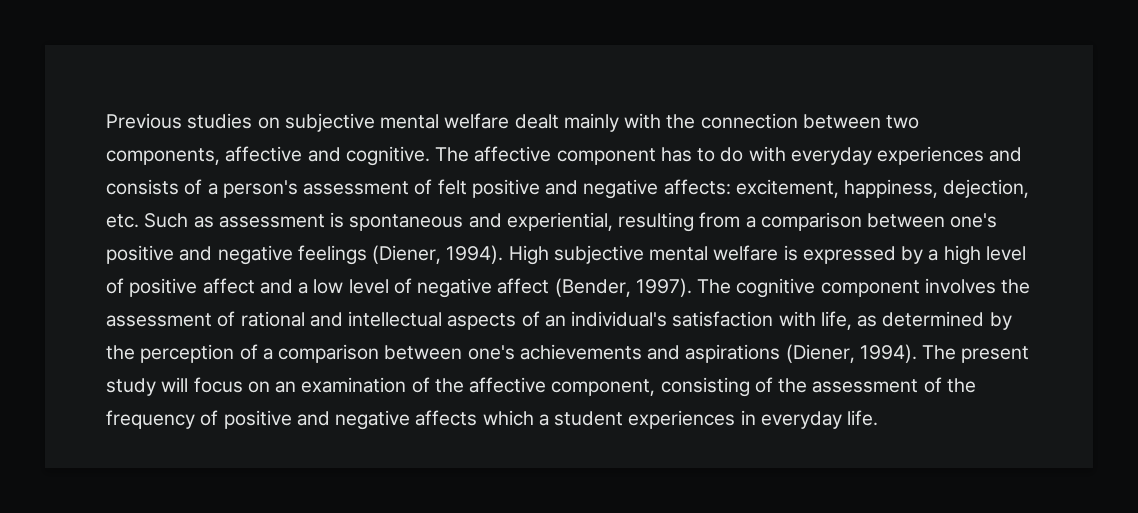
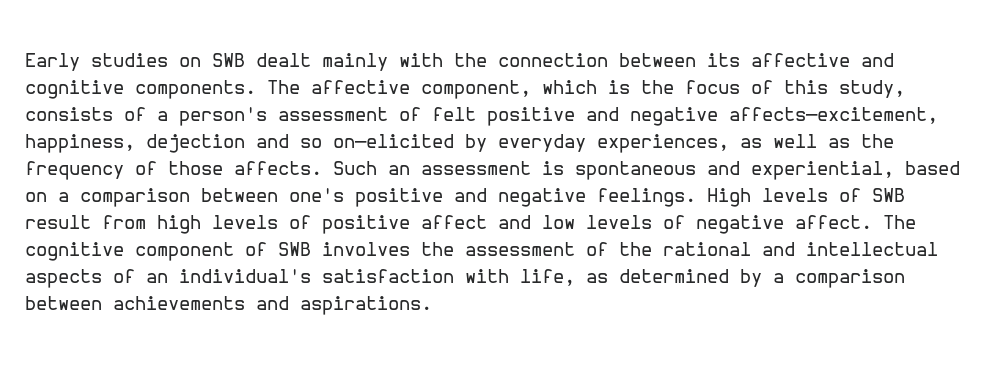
[106,113,182,129] Previous -> [25,53,80,71] Early
[284,113,510,132] subjective mental welfare -> [212,53,245,67] SWB
[886,115,920,129] [106,146,1023,166] two components, affective and cognitive. The affective component has to do with everyday experiences and -> [707,53,894,67] [25,80,905,99] its affective and cognitive components. The affective component, which is the focus of this study,
[663,179,1030,198] [106,213,214,228] affects: excitement, happiness, dejection, etc. Such as -> [729,107,938,124] [25,134,894,153] [25,161,410,180] affects—excitement, happiness, dejection and so on—elicited by everyday experiences, as well as the frequency of those affects. Such an
[618,212,741,232] resulting from -> [905,161,960,175] [25,192,47,202] based on
[297,245,1026,265] [106,278,692,298] feelings (Diener, 1994). High subjective mental welfare is expressed by a high level of positive affect and a low level of negative affect (Bender, 1997). -> [597,188,905,207] [25,215,872,234] feelings. High levels of SWB result from high levels of positive affect and low levels of negative affect.
(920, 288) none -> [245,242,311,256] of SWB
(236, 319) none -> [619,242,652,256] the
[106,344,515,363] the perception of a comparison between one's -> [773,269,905,288] [25,296,102,310] a comparison between
[685,344,1030,363] [106,377,976,397] [106,410,879,430] aspirations (Diener, 1994). The present study will focus on an examination of the affective component, consisting of the assessment of the frequency of positive and negative affects which a student experiences in everyday life. -> [300,296,432,315] aspirations.

